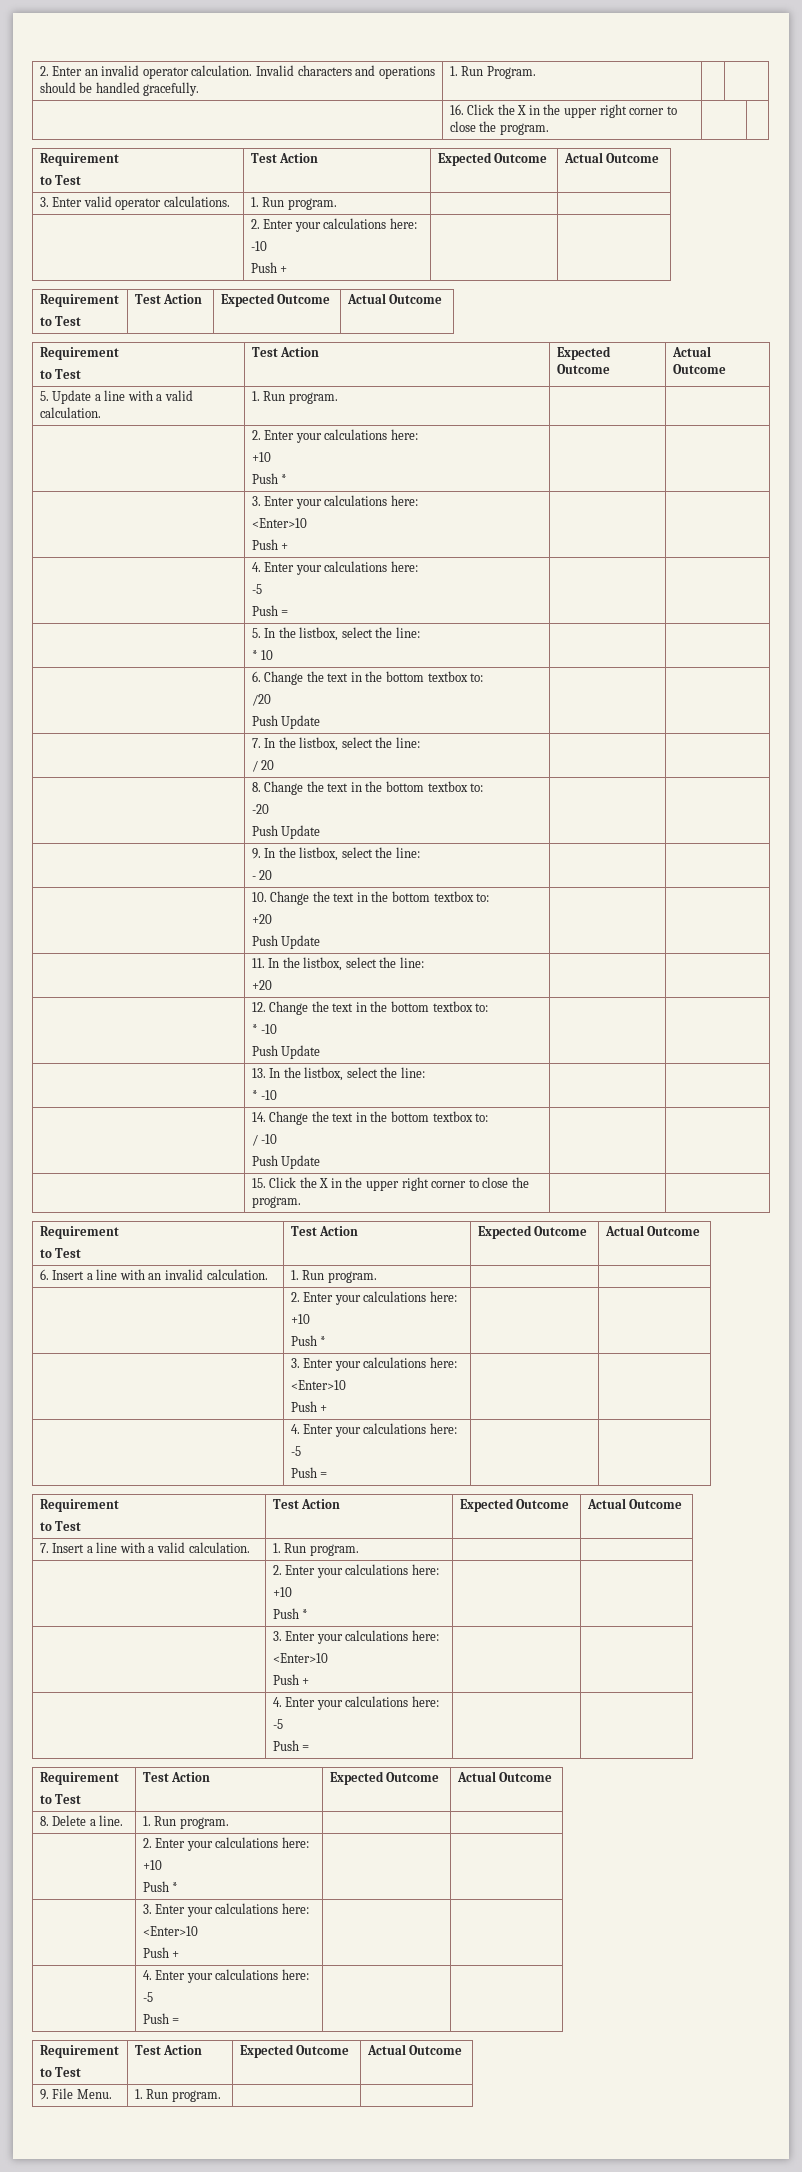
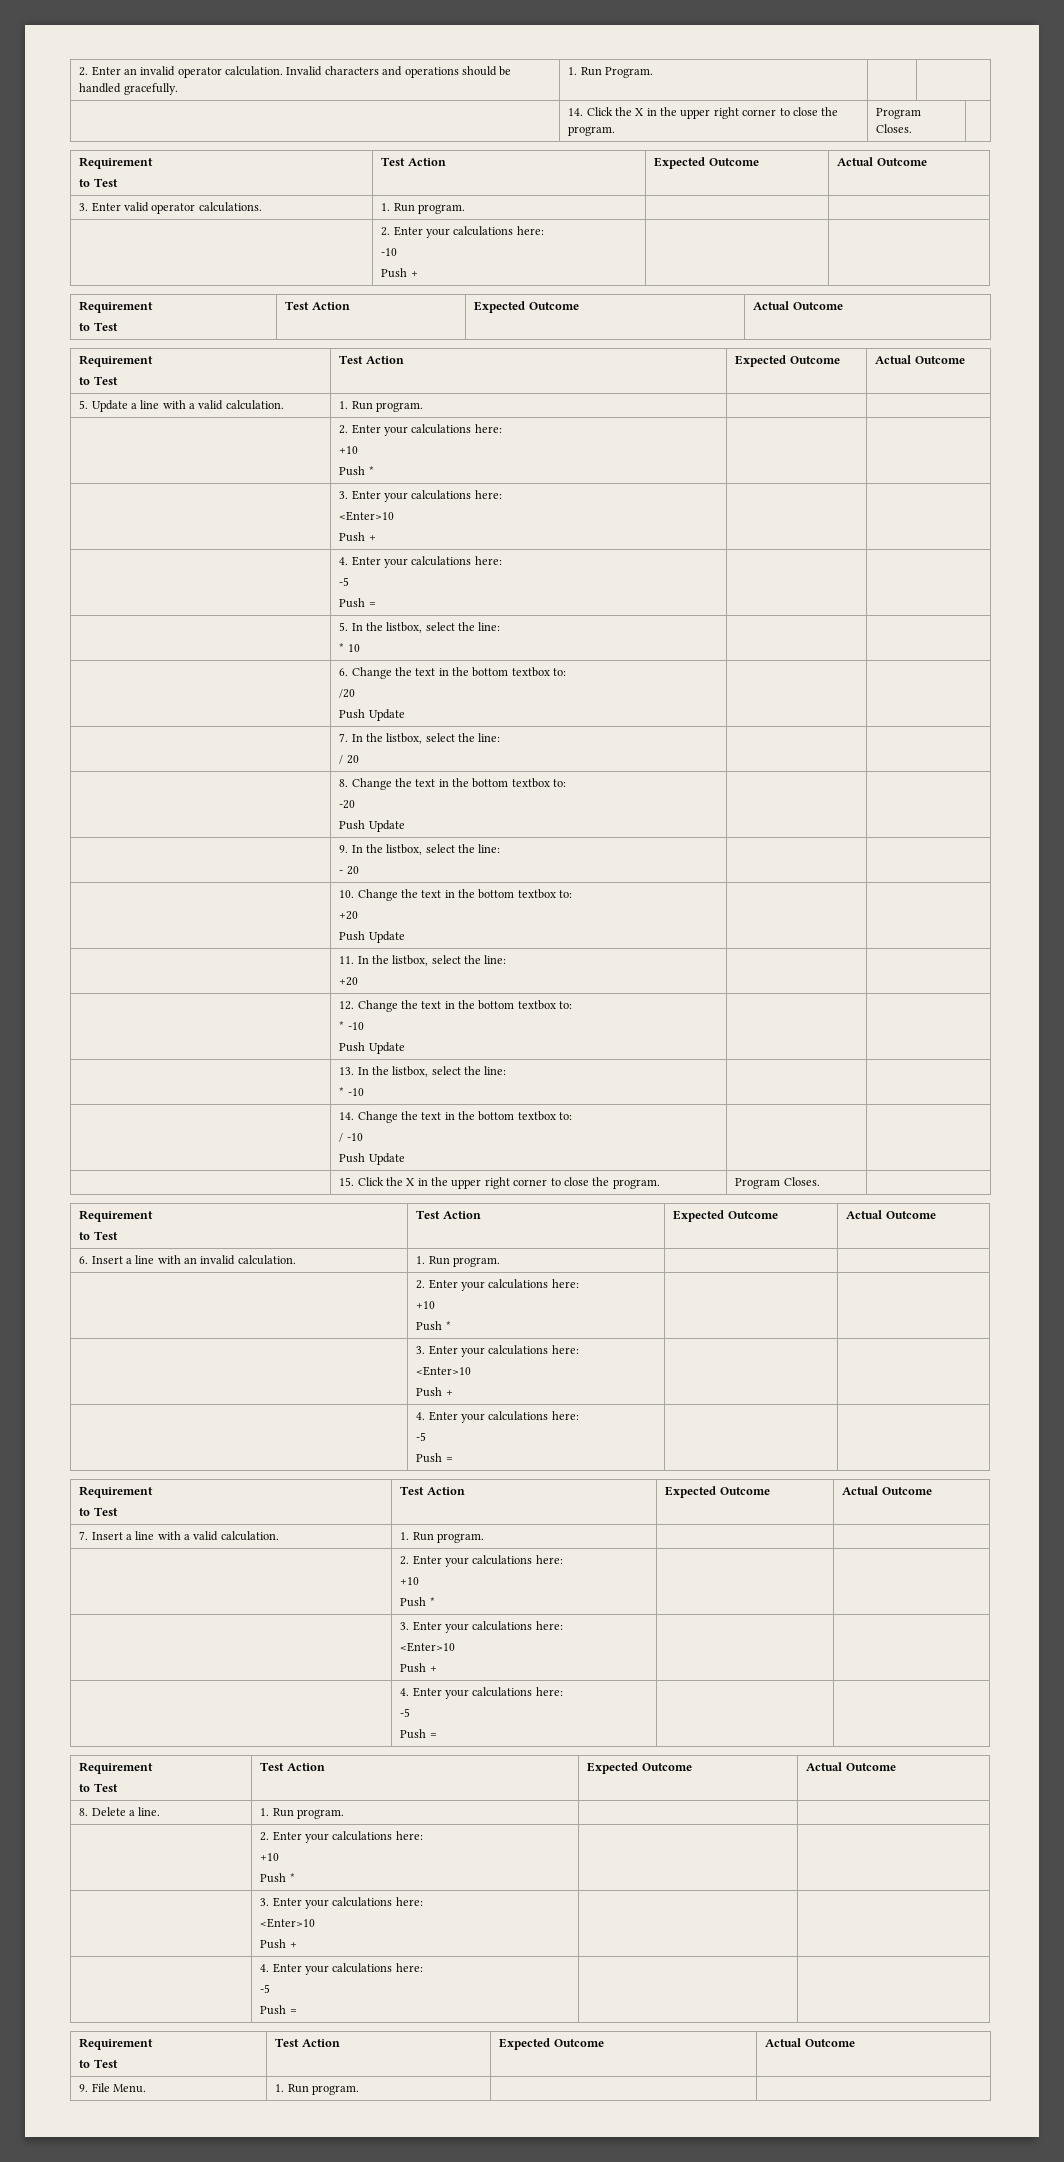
[449,104,464,115] 16. -> [568,108,584,116] 14.
(549, 129) none -> [876,108,922,119] [876,124,913,133] Program Closes.
(301, 1202) none -> [735,1177,820,1189] Program Closes.

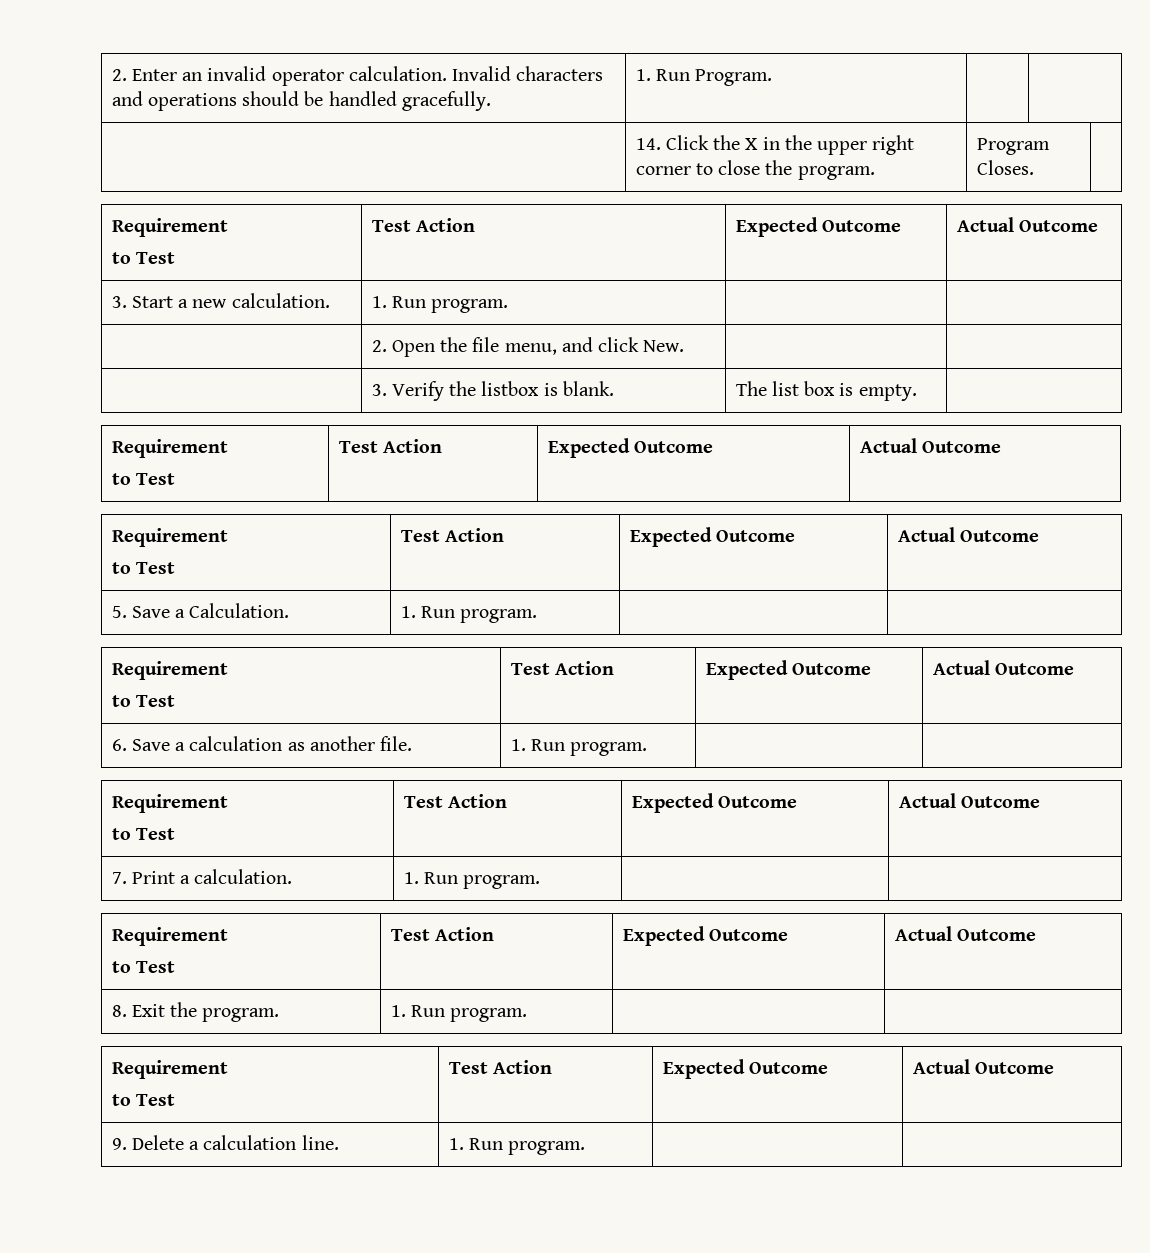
[91,202,262,214] [381,203,465,214] [381,226,544,238] [381,248,398,256] [381,268,418,278] Enter valid operator calculations. | 1. Run program. | | // | 2. Enter your calculations here: // -10 // Push + | -> [131,293,330,308] [371,296,509,313] [371,337,685,357] [371,381,614,401] [735,381,917,401] Start a new calculation. | 1. Run program. | | // | 2. Open the file menu, and click New. | | // | 3. Verify the listbox is blank. | The list box is empty.
[91,400,284,412] [339,401,423,412] [339,424,502,436] [339,446,359,454] [339,466,374,476] [339,490,502,502] [339,511,395,521] [339,532,376,542] [339,556,502,568] [339,577,350,586] [339,598,376,608] [339,622,501,633] [339,643,360,652] [339,667,567,679] [339,689,356,698] [339,709,405,721] [339,733,501,744] [339,755,359,764] [339,778,567,790] [339,800,356,809] [339,820,405,832] [339,844,501,855] [339,866,359,875] [339,889,573,901] [339,911,359,920] [339,931,405,943] [339,955,507,966] [339,977,359,986] [339,1000,573,1012] [339,1021,364,1030] [339,1042,405,1054] [339,1066,507,1077] [339,1087,364,1096] [339,1111,573,1123] [339,1133,363,1142] [339,1153,405,1165] [339,1177,660,1189] [735,1177,820,1189] Update a line with a valid calculation. | 1. Run program. | | // | 2. Enter your calculations here: // +10 // Push * | | // | 3. Enter your calculations here: // <Enter>10 // Push + | | // | 4. Enter your calculations here: // -5 // Push = | | // | 5. In the listbox, select the line: // * 10 | | // | 6. Change the text in the bottom textbox to: // /20 // Push Update | | // | 7. In the listbox, select the line: // / 20 | | // | 8. Change the text in the bottom textbox to: // -20 // Push Update | | // | 9. In the listbox, select the line: // - 20 | | // | 10. Change the text in the bottom textbox to: // +20 // Push Update | | // | 11. In the listbox, select the line: // +20 | | // | 12. Change the text in the bottom textbox to: // * -10 // Push Update | | // | 13. In the listbox, select the line: // * -10 | | // | 14. Change the text in the bottom textbox to: // / -10 // Push Update | | // | 15. Click the X in the upper right corner to close the program. | Program Closes. -> [131,603,290,618] [400,606,538,623] Save a Calculation. | 1. Run program. |
[91,1255,296,1265] [416,1256,500,1267] [416,1279,579,1291] [416,1301,436,1309] [416,1321,451,1331] [416,1345,579,1357] [416,1366,472,1376] [416,1387,453,1397] [416,1411,579,1423] [416,1432,427,1441] [416,1453,453,1463] Insert a line with an invalid calculation. | 1. Run program. | | // | 2. Enter your calculations here: // +10 // Push * | | // | 3. Enter your calculations here: // <Enter>10 // Push + | | // | 4. Enter your calculations here: // -5 // Push = -> [131,736,413,751] [510,739,648,756] Save a calculation as another file. | 1. Run program.
[91,1531,279,1541] [400,1532,484,1543] [400,1555,563,1567] [400,1577,420,1585] [400,1597,435,1607] [400,1621,563,1633] [400,1642,456,1652] [400,1663,437,1673] [400,1687,563,1699] [400,1708,411,1717] [400,1729,437,1739] Insert a line with a valid calculation. | 1. Run program. | | // | 2. Enter your calculations here: // +10 // Push * | | // | 3. Enter your calculations here: // <Enter>10 // Push + | | // | 4. Enter your calculations here: // -5 // Push = -> [131,869,293,884] [403,872,541,889] Print a calculation. | 1. Run program.
[91,1807,161,1816] [260,1808,344,1819] [260,1831,423,1843] [260,1853,280,1861] [260,1873,295,1883] [260,1897,423,1909] [260,1918,316,1928] [260,1939,297,1949] [260,1963,423,1975] [260,1984,271,1993] [260,2005,297,2015] Delete a line. | 1. Run program. | | // | 2. Enter your calculations here: // +10 // Push * | | // | 3. Enter your calculations here: // <Enter>10 // Push + | | // | 4. Enter your calculations here: // -5 // Push = | | -> [131,1002,280,1022] [390,1005,528,1022] Exit the program. | 1. Run program. | |
[91,2083,146,2093] File Menu. -> [131,1135,339,1150] Delete a calculation line.

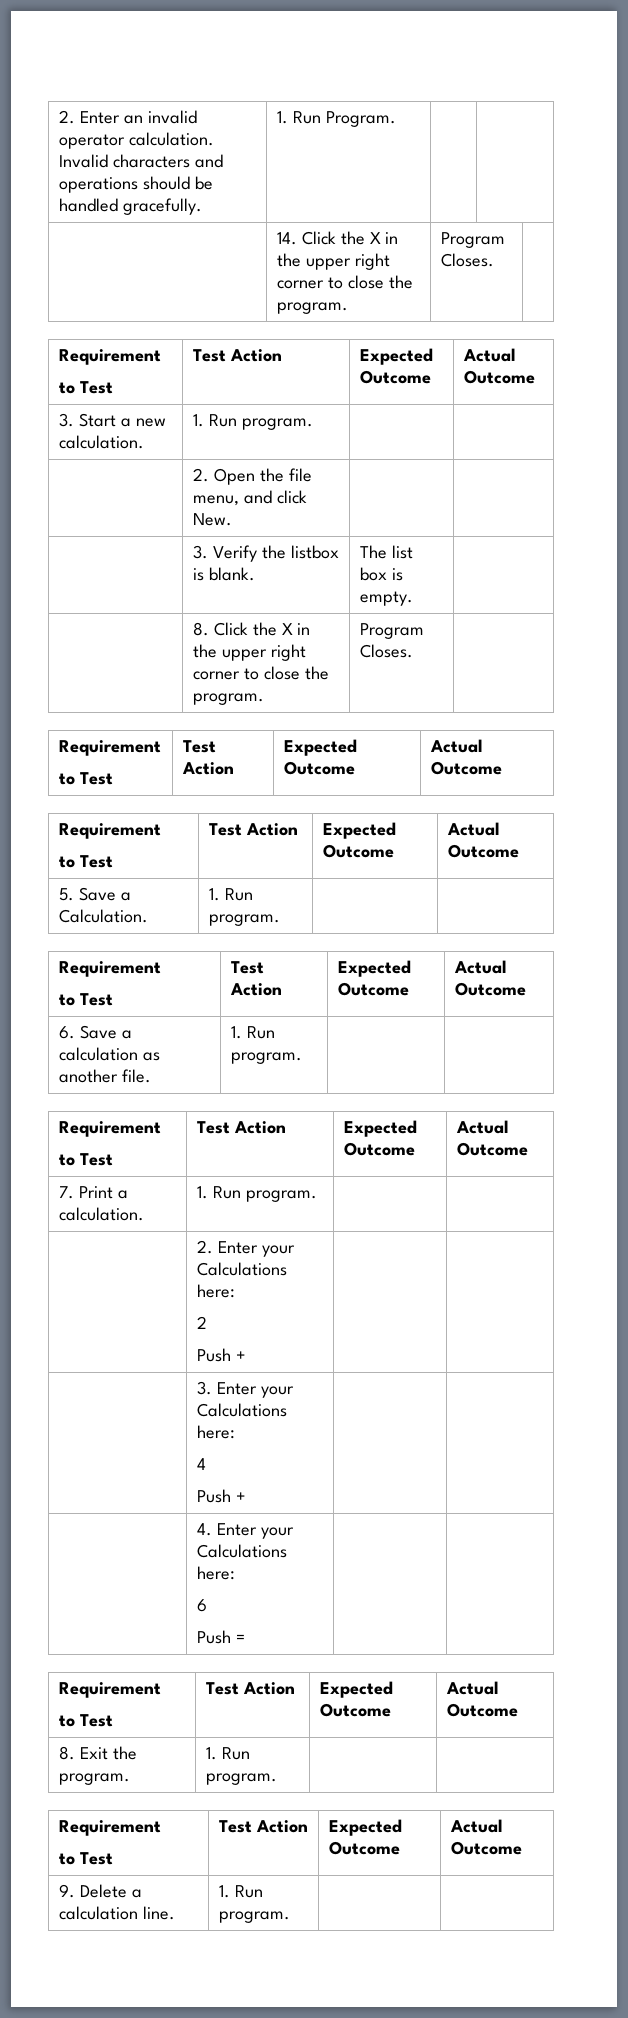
(917, 392) none -> [192,622,311,636] [192,644,306,661] [192,666,329,680] [192,693,264,705] [359,623,424,639] [359,644,413,658] // | 8. Click the X in the upper right corner to close the program. | Program Closes. |
(541, 882) none -> [196,1240,295,1257] [196,1262,287,1276] [196,1284,235,1298] [196,1316,207,1329] [196,1348,246,1362] [196,1381,294,1398] [196,1403,287,1417] [196,1425,235,1439] [196,1458,206,1470] [196,1489,246,1503] [196,1523,294,1539] [196,1544,287,1558] [196,1566,235,1580] [196,1599,207,1612] [196,1630,245,1644] // | 2. Enter your Calculations here: // 2 // Push + | | // | 3. Enter your Calculations here: // 4 // Push + | | // | 4. Enter your Calculations here: // 6 // Push = | |

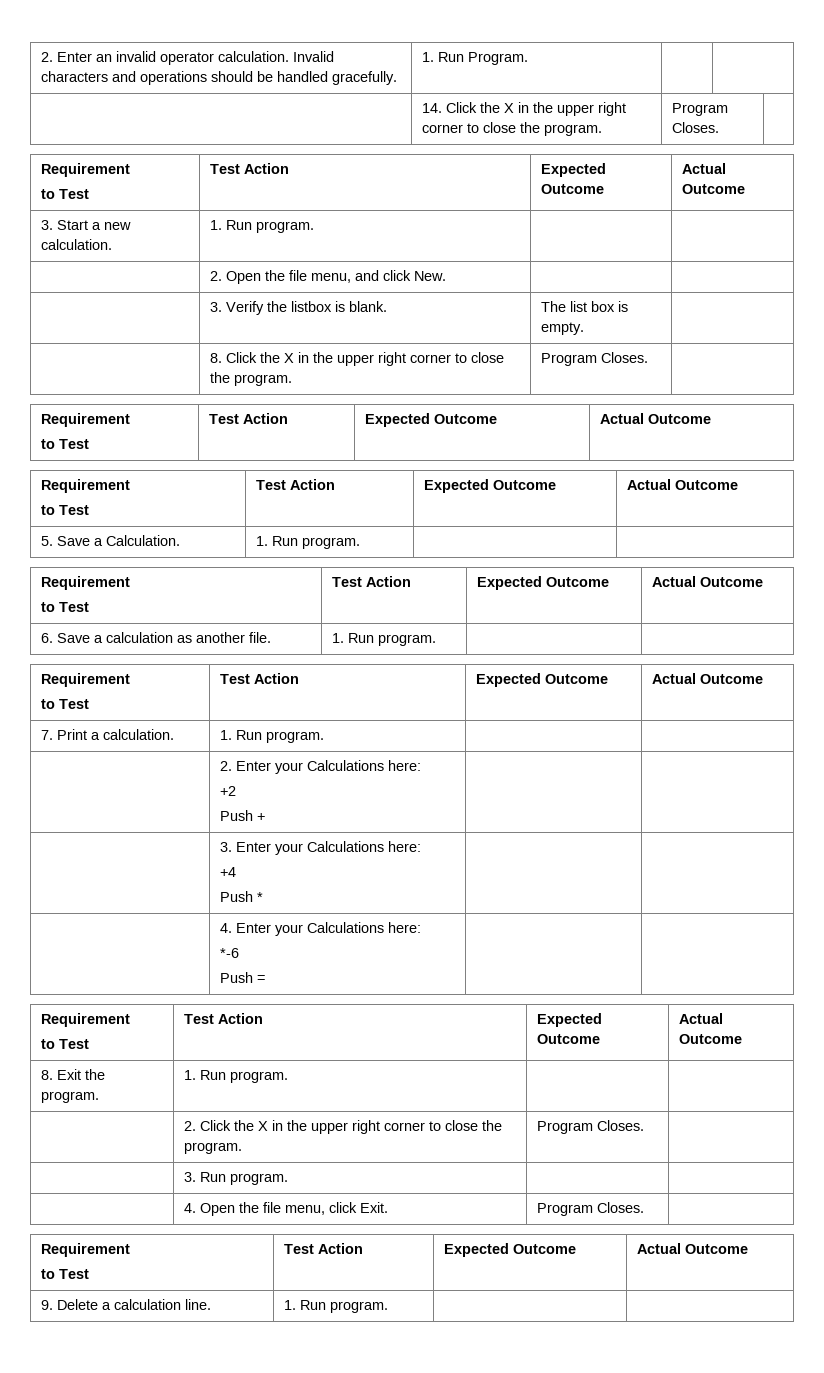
[196,1316,207,1329] 2 -> [220,786,237,796] +2
[196,1458,206,1470] [196,1489,246,1503] 4 // Push + -> [220,867,237,877] [220,891,264,902] +4 // Push *
[196,1599,207,1612] 6 -> [220,948,240,958] *-6
(277, 1779) none -> [184,1120,503,1134] [184,1142,243,1154] [537,1120,645,1134] [184,1172,289,1185] [184,1202,389,1216] [537,1202,645,1216] // | 2. Click the X in the upper right corner to close the program. | Program Closes. | // | 3. Run program. | | // | 4. Open the file menu, click Exit. | Program Closes. |

